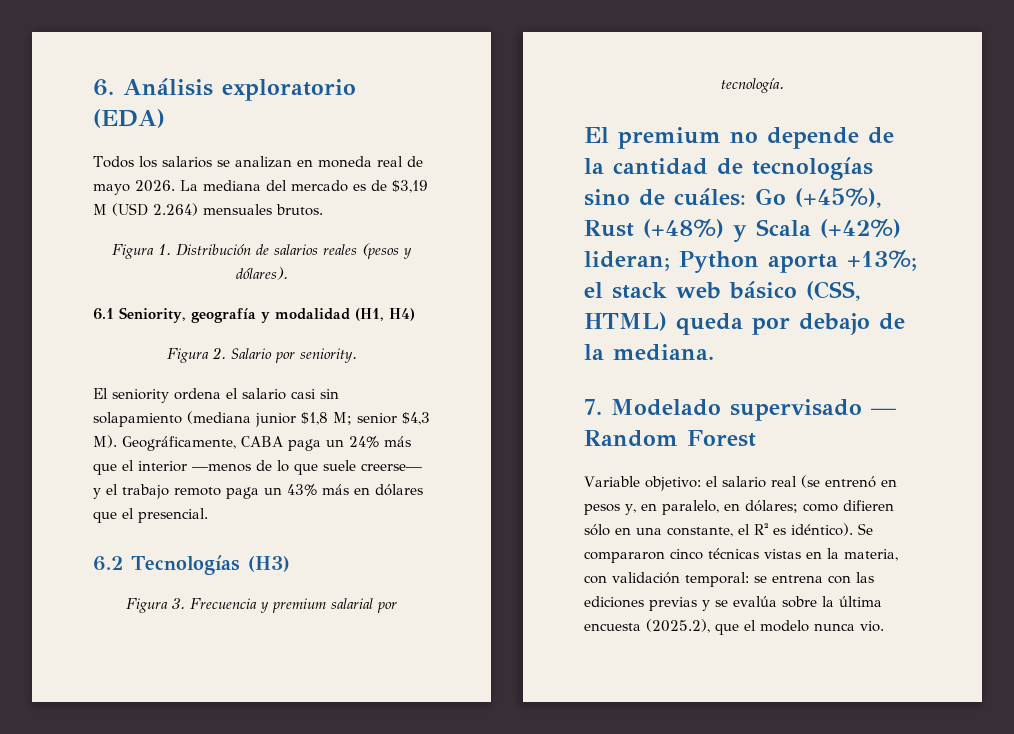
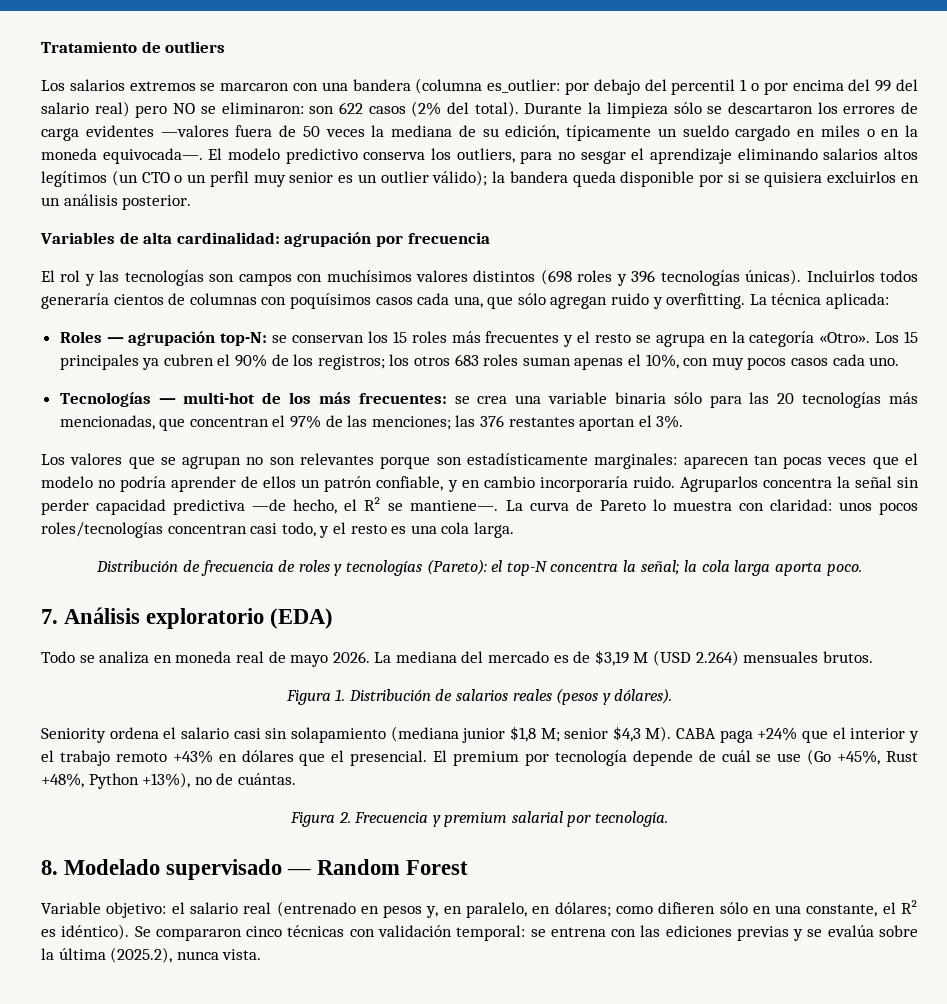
[93,78,356,101] [93,109,165,128] [93,156,292,168] 6. Análisis exploratorio (EDA) // Todos los salarios se analizan -> [41,41,226,53] [41,78,918,95] [41,101,919,118] [41,125,918,141] [41,148,918,164] [41,170,920,187] [41,194,192,210] [40,232,490,247] [41,269,919,286] [41,293,890,309] [59,331,919,347] [59,354,900,370] [59,392,919,408] [59,415,684,431] [41,453,918,469] [41,476,919,492] [41,497,918,515] [41,522,514,538] [96,559,862,576] [41,607,334,629] [41,651,150,664] Tratamiento de outliers // Los salarios extremos se marcaron con una bandera (columna es_outlier: por debajo del percentil 1 o por encima del 99 del salario real) pero NO se eliminaron: son 622 casos (2% del total). Durante la limpieza sólo se descartaron los errores de carga evidentes —valores fuera de 50 veces la mediana de su edición, típicamente un sueldo cargado en miles o en la moneda equivocada—. El modelo predictivo conserva los outliers, para no sesgar el aprendizaje eliminando salarios altos legítimos (un CTO o un perfil muy senior es un outlier válido); la bandera queda disponible por si se quisiera excluirlos en un análisis posterior. // Variables de alta cardinalidad: agrupación por frecuencia // El rol y las tecnologías son campos con muchísimos valores distintos (698 roles y 396 tecnologías únicas). Incluirlos todos generaría cientos de columnas con poquísimos casos cada una, que sólo agregan ruido y overfitting. La técnica aplicada: // Roles — agrupación top-N: se conservan los 15 roles más frecuentes y el resto se agrupa en la categoría «Otro». Los 15 principales ya cubren el 90% de los registros; los otros 683 roles suman apenas el 10%, con muy pocos casos cada uno. // Tecnologías — multi-hot de los más frecuentes: se crea una variable binaria sólo para las 20 tecnologías más mencionadas, que concentran el 97% de las menciones; las 376 restantes aportan el 3%. // Los valores que se agrupan no son relevantes porque son estadísticamente marginales: aparecen tan pocas veces que el modelo no podría aprender de ellos un patrón confiable, y en cambio incorporaría ruido. Agruparlos concentra la señal sin perder capacidad predictiva —de hecho, el R² se mantiene—. La curva de Pareto lo muestra con claridad: unos pocos roles/tecnologías concentran casi todo, y el resto es una cola larga. // Distribución de frecuencia de roles y tecnologías (Pareto): el top-N concentra la señal; la cola larga aporta poco. // 7. Análisis exploratorio (EDA) // Todo se analiza
[93,307,415,323] [166,347,357,363] [93,388,169,403] 6.1 Seniority, geografía y modalidad (H1, H4) // Figura 2. Salario por seniority. // El seniority -> [41,728,106,743] Seniority
[122,436,236,451] Geográficamente, -> (672, 734) none
[326,436,411,448] [93,460,422,475] [93,484,349,499] un 24% más que el interior —menos de lo que suele creerse— y el trabajo remoto paga un 43% más -> [757,727,919,743] [41,750,213,766] +24% que el interior y el trabajo remoto +43%
[93,555,290,575] [126,598,185,613] // 6.2 Tecnologías (H3) // Figura 3. -> [433,749,918,766] [41,772,296,789] [289,812,351,827] El premium por tecnología depende de cuál se use (Go +45%, Rust +48%, Python +13%), no de cuántas. // Figura 2.
[584,127,894,149] [584,157,873,180] [584,188,882,208] [584,219,901,242] [584,250,917,273] [584,281,861,301] [584,312,905,335] [584,344,714,361] [584,399,602,415] El premium no depende de la cantidad de tecnologías sino de cuáles: Go (+45%), Rust (+48%) y Scala (+42%) lideran; Python aporta +13%; el stack web básico (CSS, HTML) queda por debajo de la mediana. // 7. -> [41,860,58,875] 8.
[800,475,876,488] (se entrenó -> [276,901,356,917] (entrenado
[764,548,898,561] vistas en la materia, -> (345, 931) none
[584,619,884,635] encuesta (2025.2), que el modelo nunca vio. -> [110,947,262,963] (2025.2), nunca vista.

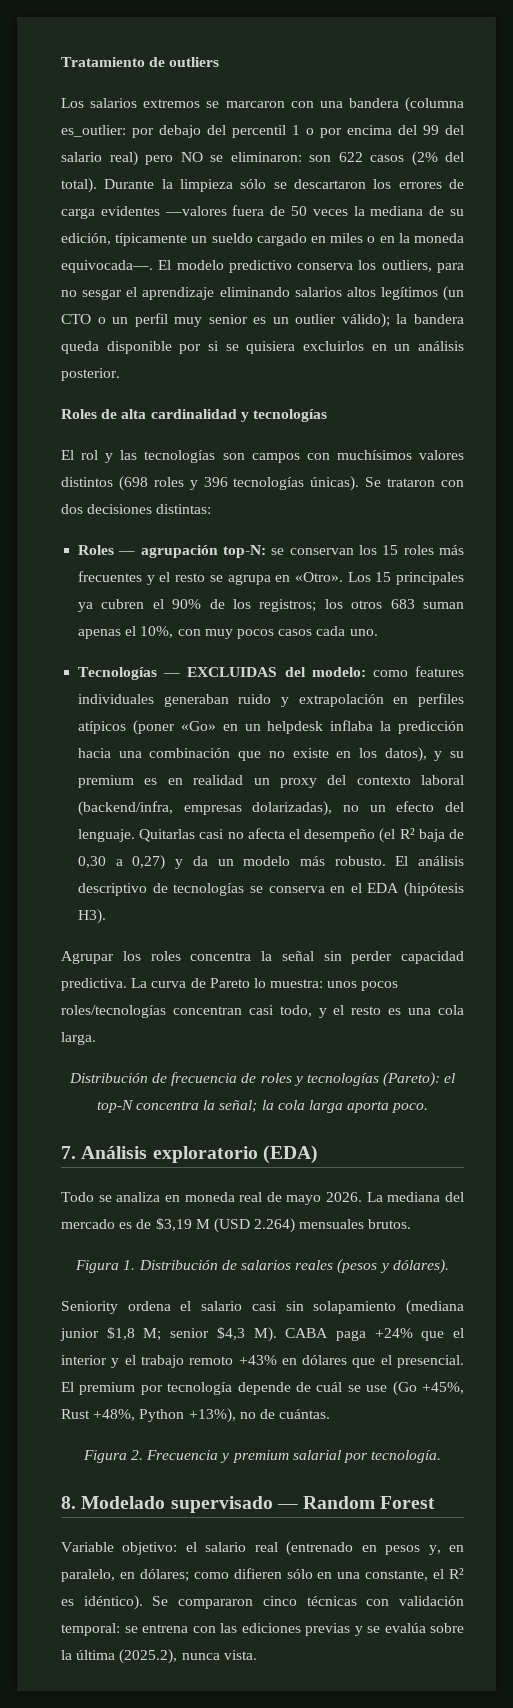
[40,232,115,244] Variables -> [61,409,97,419] Roles
[176,232,490,247] cardinalidad: agrupación por frecuencia -> [150,409,327,422] cardinalidad y tecnologías
[806,270,919,282] [41,293,890,309] Incluirlos todos generaría cientos de columnas con poquísimos casos cada una, que sólo agregan ruido y overfitting. La técnica aplicada: -> [365,477,465,487] [61,504,212,514] Se trataron con dos decisiones distintas:
[731,331,815,347] la categoría -> (291, 578) none
[483,354,519,366] roles -> (415, 604) none
[183,392,919,408] [59,415,684,431] [41,453,918,469] [41,476,758,492] multi-hot de los más frecuentes: se crea una variable binaria sólo para las 20 tecnologías más mencionadas, que concentran el 97% de las menciones; las 376 restantes aportan el 3%. // Los valores que se agrupan no son relevantes porque son estadísticamente marginales: aparecen tan pocas veces que el modelo no podría aprender de ellos un patrón confiable, y en cambio incorporaría ruido. Agruparlos -> [187,666,464,677] [78,693,464,707] [78,720,464,735] [78,747,464,762] [78,775,464,788] [78,801,464,816] [78,828,464,843] [78,855,464,870] [78,882,464,897] [78,909,107,924] [61,951,181,964] EXCLUIDAS del modelo: como features individuales generaban ruido y extrapolación en perfiles atípicos (poner «Go» en un helpdesk inflaba la predicción hacia una combinación que no existe en los datos), y su premium es en realidad un proxy del contexto laboral (backend/infra, empresas dolarizadas), no un efecto del lenguaje. Quitarlas casi no afecta el desempeño (el R² baja de 0,30 a 0,27) y da un modelo más robusto. El análisis descriptivo de tecnologías se conserva en el EDA (hipótesis H3). // Agrupar los roles
[173,497,499,515] predictiva —de hecho, el R² se mantiene—. -> [61,978,127,991] predictiva.
[672,499,832,511] muestra con claridad: -> [270,979,324,988] muestra:

